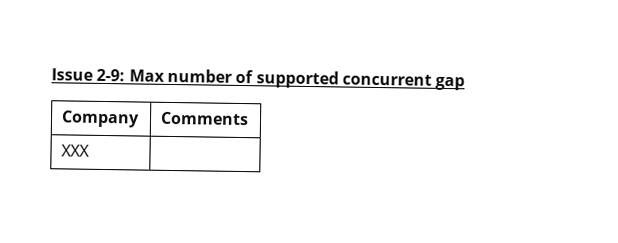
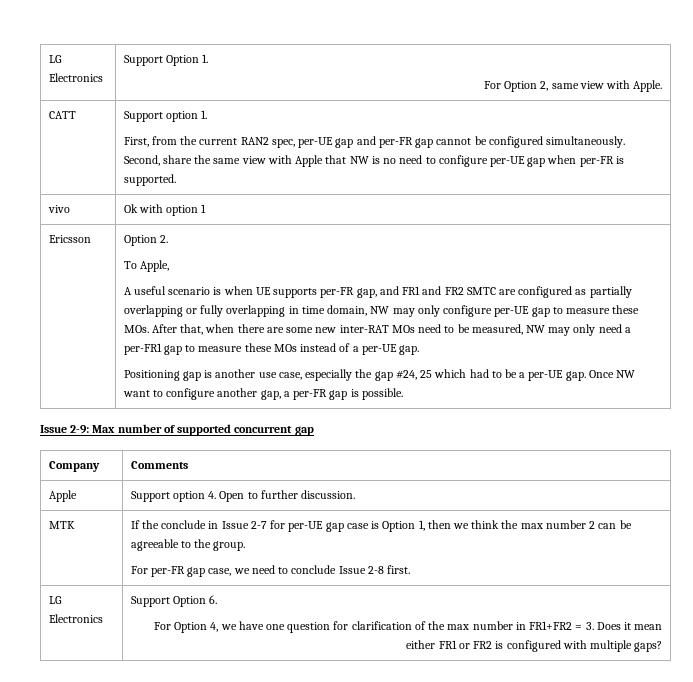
(51, 74) none -> [48,55,62,63] [48,73,103,82] [123,54,209,66] [483,80,663,92] [48,111,76,119] [123,110,208,122] [123,136,626,148] [123,155,624,167] [123,174,176,186] [47,205,70,213] [123,204,207,216] [48,235,91,243] [123,235,168,246] [123,260,169,272] [123,286,632,298] [123,305,640,317] [123,324,631,336] [123,343,420,355] [123,369,636,381] [122,388,403,400] LG Electronics | Support Option 1. // For Option 2, same view with Apple. // CATT | Support option 1. // First, from the current RAN2 spec, per-UE gap and per-FR gap cannot be configured simultaneously. Second, share the same view with Apple that NW is no need to configure per-UE gap when per-FR is supported. // vivo | Ok with option 1 // Ericsson | Option 2. // To Apple, // A useful scenario is when UE supports per-FR gap, and FR1 and FR2 SMTC are configured as partially overlapping or fully overlapping in time domain, NW may only configure per-UE gap to measure these MOs. After that, when there are some new inter-RAT MOs need to be measured, NW may only need a per-FR1 gap to measure these MOs instead of a per-UE gap. // Positioning gap is another use case, especially the gap #24, 25 which had to be a per-UE gap. Once NW want to configure another gap, a per-FR gap is possible. //
[61,144,91,157] XXX | -> [48,490,77,502] [130,490,356,502] [48,521,75,529] [130,520,632,532] [130,539,246,551] [130,565,411,577] [48,596,62,604] [48,614,103,623] [130,595,218,607] [153,621,663,633] [406,640,663,652] Apple | Support option 4. Open to further discussion. // MTK | If the conclude in Issue 2-7 for per-UE gap case is Option 1, then we think the max number 2 can be agreeable to the group. // For per-FR gap case, we need to conclude Issue 2-8 first. // LG Electronics | Support Option 6. // For Option 4, we have one question for clarification of the max number in FR1+FR2 = 3. Does it mean either FR1 or FR2 is configured with multiple gaps?

